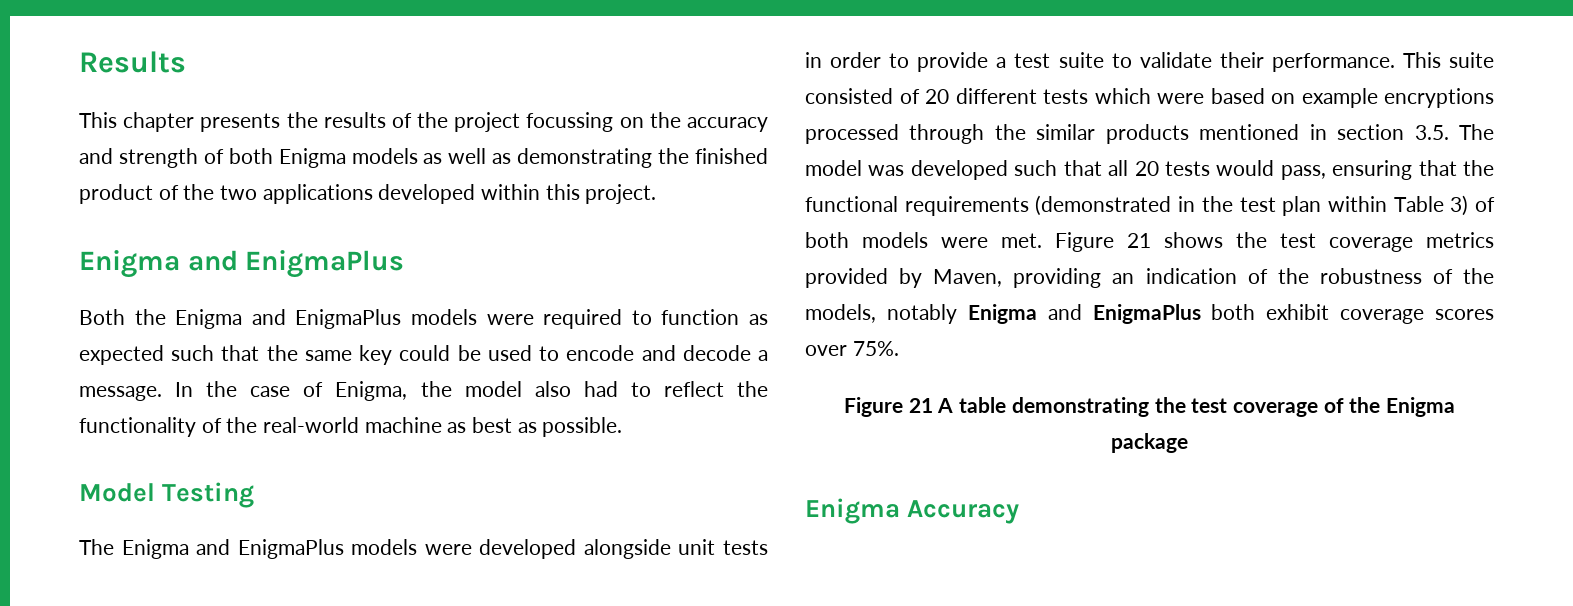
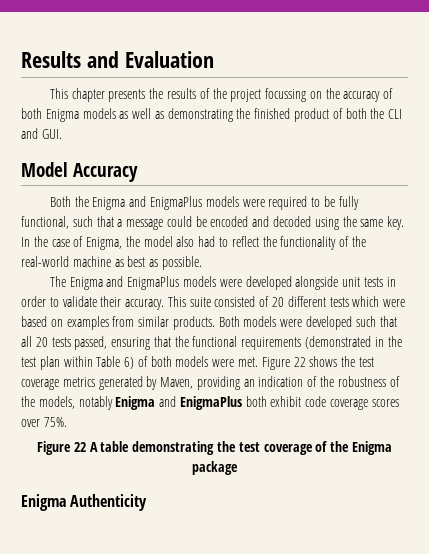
(186, 62) none -> [86,51,214,68] and Evaluation
[79,148,198,168] and strength -> (381, 96) none
[183,184,657,204] [79,250,405,278] the two applications developed within this project. // Enigma and EnigmaPlus -> [345,108,403,119] [21,128,62,139] [21,162,139,182] both the CLI and GUI. // Model Accuracy
[661,309,769,325] [79,345,769,365] [79,386,162,401] function as expected such that the same key could be used to encode and decode a message. -> [323,196,359,210] [21,216,405,230] be fully functional, such that a message could be encoded and decoded using the same key.
[79,482,255,508] // Model Testing -> (202, 263) none
[917,52,1132,72] provide a test suite to -> (59, 302) none
[1271,53,1395,72] performance. -> [125,299,165,310] accuracy.
[1301,88,1494,108] [805,124,1494,144] [805,160,905,176] example encryptions processed through the similar products mentioned in section 3.5. The model was -> [66,316,303,330] examples from similar products. Both models were
[1216,160,1326,180] would pass, -> [74,336,108,350] passed,
[1450,195,1469,216] 3) -> [124,357,135,369] 6)
[1127,233,1151,248] 21 -> [293,357,306,367] 22
[805,268,888,288] provided -> [98,376,143,390] generated
(1330, 312) none -> [305,396,327,407] code
[908,398,933,413] 21 -> [73,442,86,452] 22
[907,500,1020,524] Accuracy -> [70,494,148,511] Authenticity

